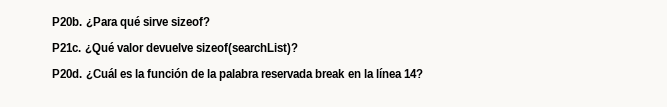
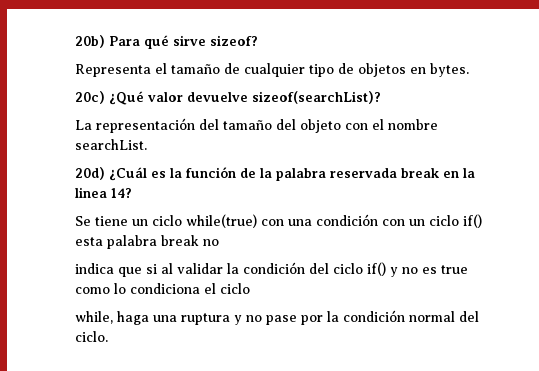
[52,17,118,28] P20b. ¿Para -> [75,35,141,48] 20b) Para
[52,42,298,55] [52,69,83,78] P21c. ¿Qué valor devuelve sizeof(searchList)? // P20d. -> [75,63,470,77] [75,91,382,105] [75,118,439,133] [75,139,148,150] [75,167,106,180] Representa el tamaño de cualquier tipo de objetos en bytes. // 20c) ¿Qué valor devuelve sizeof(searchList)? // La representación del tamaño del objeto con el nombre searchList. // 20d)
[375,68,402,78] línea -> [75,187,108,198] linea
(423, 73) none -> [75,214,483,228] [75,235,220,249] [75,262,469,277] [75,283,251,294] [75,310,480,325] [75,331,109,342] // Se tiene un ciclo while(true) con una condición con un ciclo if() esta palabra break no // indica que si al validar la condición del ciclo if() y no es true como lo condiciona el ciclo // while, haga una ruptura y no pase por la condición normal del ciclo.

